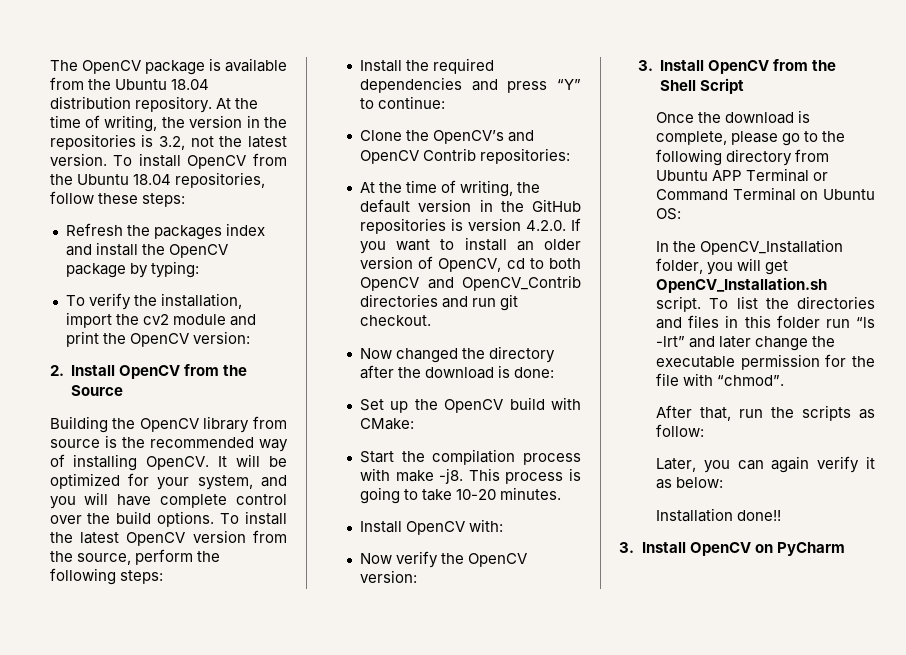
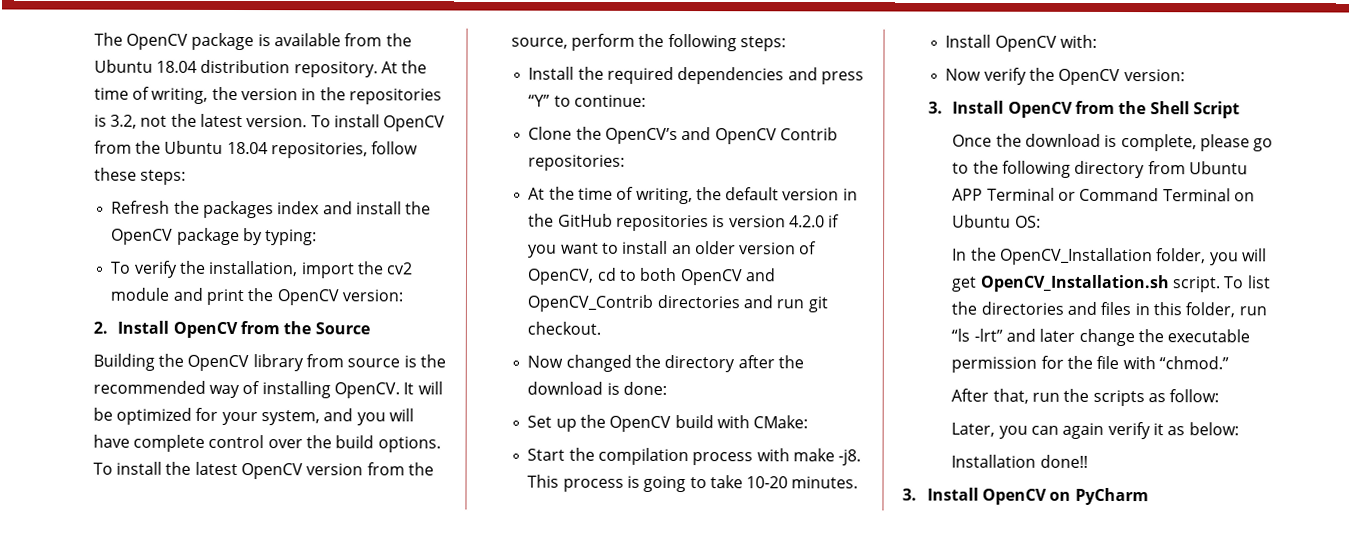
[526,218,581,231] 4.2.0. If -> [788,214,841,228] 4.2.0 if
[776,315,820,328] folder -> [1185,302,1236,318] folder,
[717,375,785,386] “chmod”. -> [1158,356,1229,370] “chmod.”

